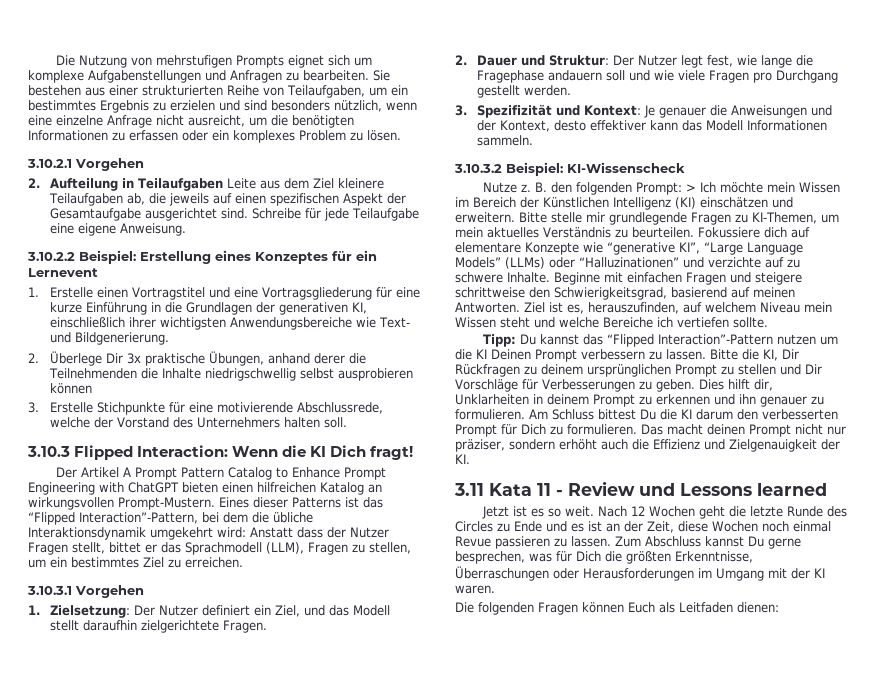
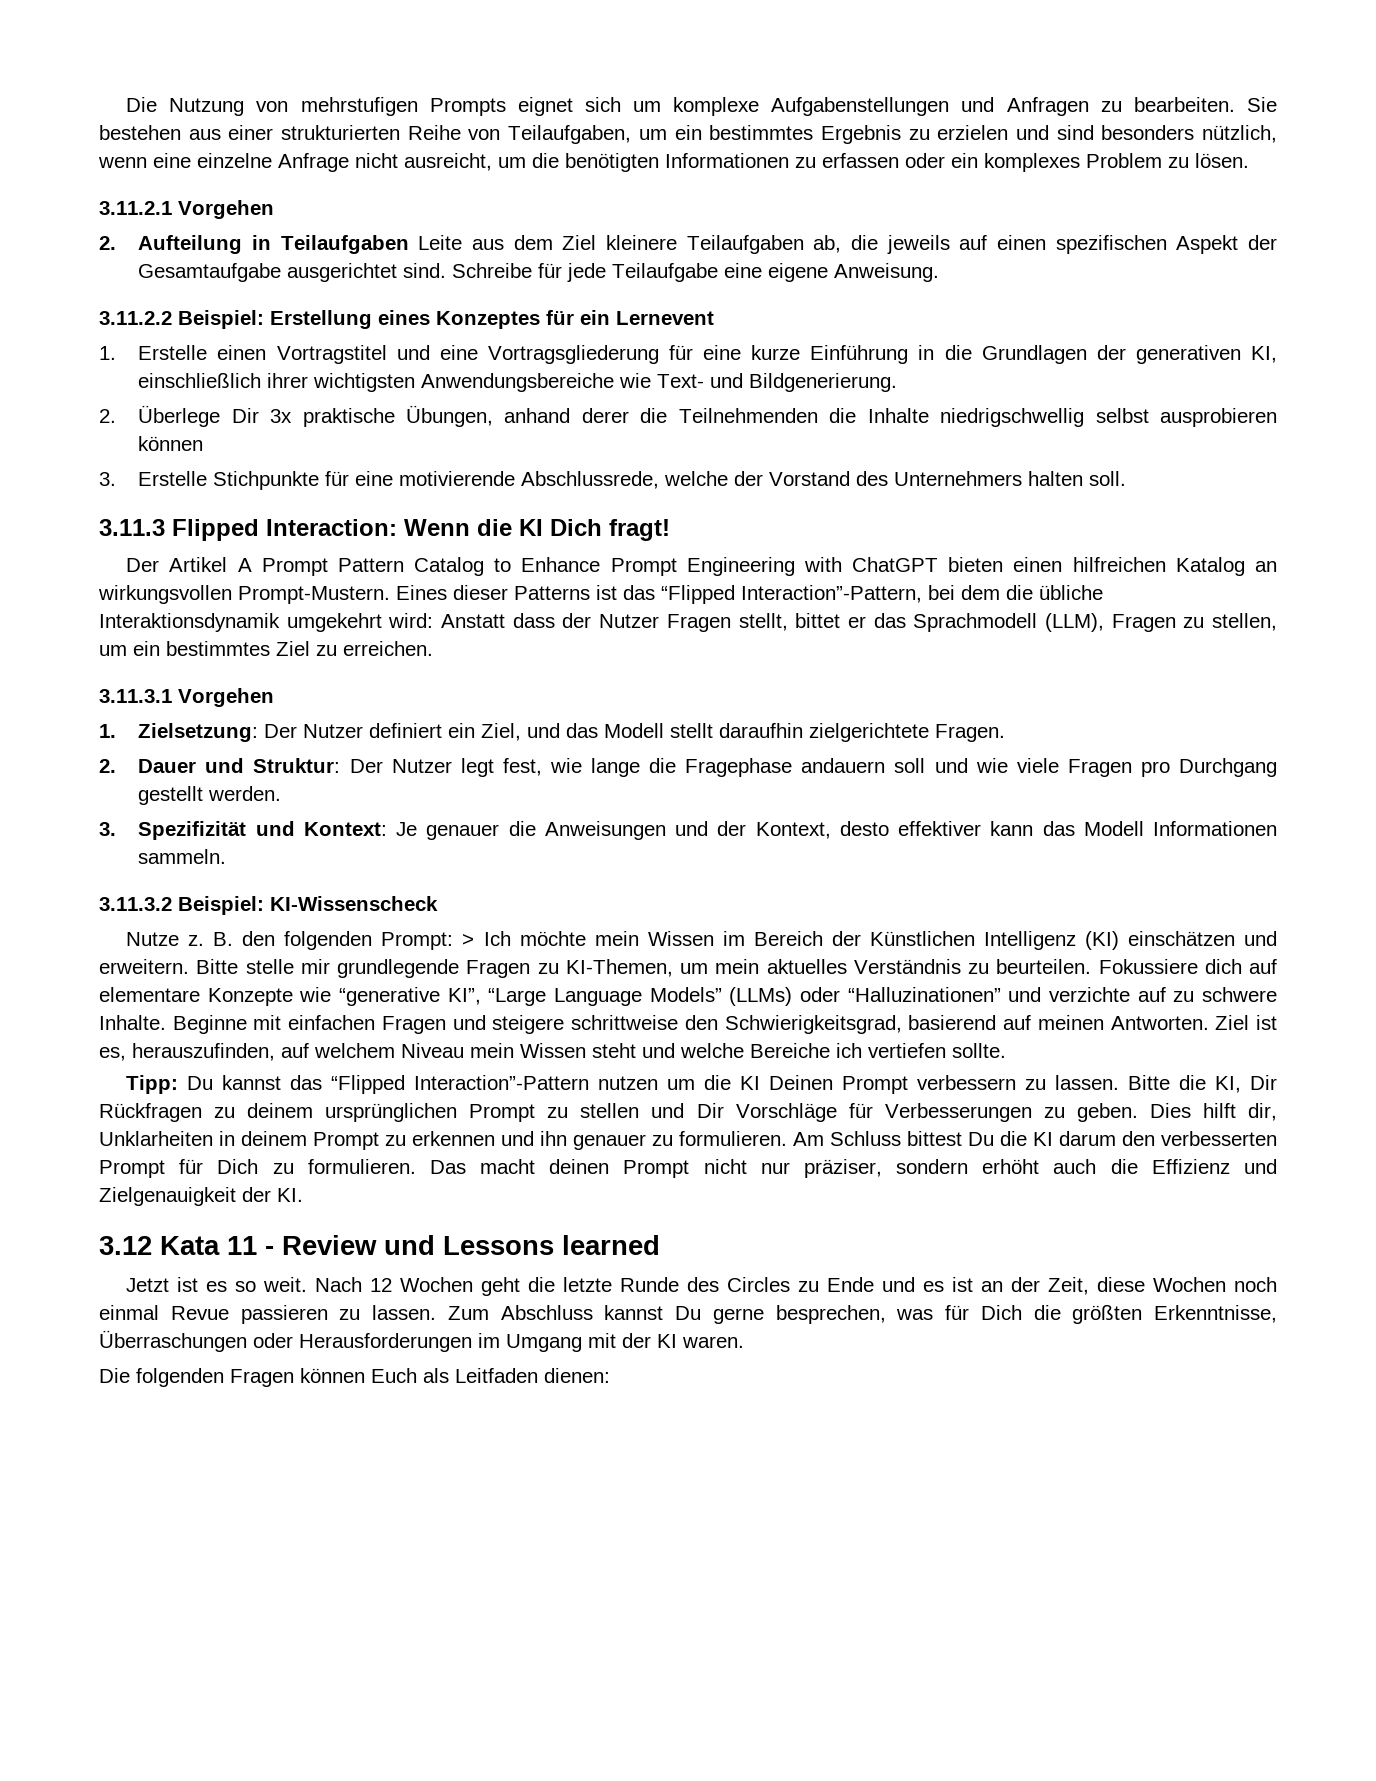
[27,159,72,168] 3.10.2.1 -> [99,201,172,215] 3.11.2.1
[27,252,75,261] 3.10.2.2 -> [99,311,172,325] 3.11.2.2
[27,446,70,457] 3.10.3 -> [99,519,165,536] 3.11.3
[27,586,72,595] 3.10.3.1 -> [99,689,172,703] 3.11.3.1
[454,164,502,173] 3.10.3.2 -> [99,897,172,911] 3.11.3.2
[454,483,484,496] 3.11 -> [99,1236,152,1255] 3.12

